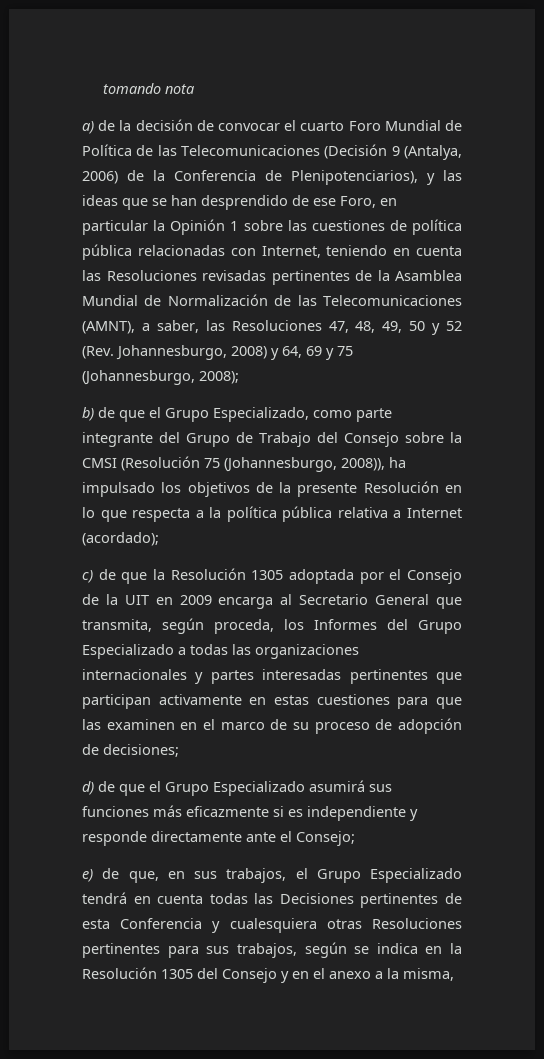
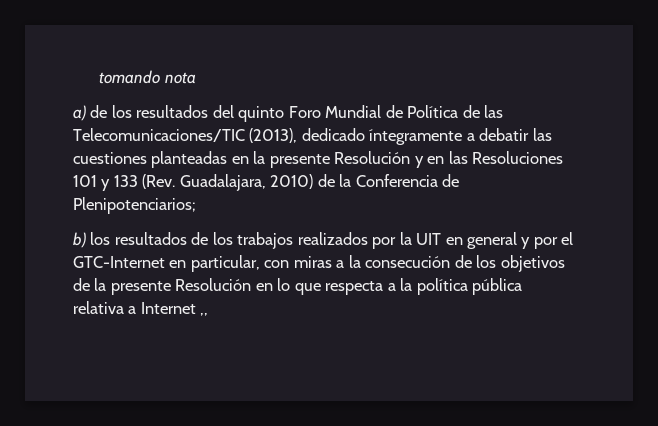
[119,119,345,131] la decisión de convocar el cuarto -> [111,105,285,122] los resultados del quinto
[181,144,462,160] [82,170,462,185] [82,195,397,210] [82,219,462,235] [82,244,462,260] [82,270,462,285] [82,294,462,306] [82,320,462,335] [82,345,353,360] [82,370,239,385] [82,407,392,422] [82,432,462,447] [82,456,406,472] [82,482,155,497] Telecomunicaciones (Decisión 9 (Antalya, 2006) de la Conferencia de Plenipotenciarios), y las ideas que se han desprendido de ese Foro, en particular la Opinión 1 sobre las cuestiones de política pública relacionadas con Internet, teniendo en cuenta las Resoluciones revisadas pertinentes de la Asamblea Mundial de Normalización de las Telecomunicaciones (AMNT), a saber, las Resoluciones 47, 48, 49, 50 y 52 (Rev. Johannesburgo, 2008) y 64, 69 y 75 (Johannesburgo, 2008); // b) de que el Grupo Especializado, como parte integrante del Grupo de Trabajo del Consejo sobre la CMSI (Resolución 75 (Johannesburgo, 2008)), ha impulsado -> [73,128,552,145] [73,151,564,168] [73,174,460,191] [73,197,196,214] [73,232,574,249] [73,255,472,272] Telecomunicaciones/TIC (2013), dedicado íntegramente a debatir las cuestiones planteadas en la presente Resolución y en las Resoluciones 101 y 133 (Rev. Guadalajara, 2010) de la Conferencia de Plenipotenciarios; // b) los resultados de los trabajos realizados por la UIT en general y por el GTC-Internet en particular, con miras a la consecución de
[82,532,159,546] [82,568,463,584] [82,594,462,609] [82,618,462,634] [82,644,359,659] [82,669,462,684] [82,694,462,709] [82,718,462,734] [82,744,179,757] [82,780,392,796] [82,805,418,821] [82,831,355,846] [82,868,462,883] [82,892,462,908] [82,918,462,933] [82,942,462,958] [82,967,454,983] (acordado); // c) de que la Resolución 1305 adoptada por el Consejo de la UIT en 2009 encarga al Secretario General que transmita, según proceda, los Informes del Grupo Especializado a todas las organizaciones internacionales y partes interesadas pertinentes que participan activamente en estas cuestiones para que las examinen en el marco de su proceso de adopción de decisiones; // d) de que el Grupo Especializado asumirá sus funciones más eficazmente si es independiente y responde directamente ante el Consejo; // e) de que, en sus trabajos, el Grupo Especializado tendrá en cuenta todas las Decisiones pertinentes de esta Conferencia y cualesquiera otras Resoluciones pertinentes para sus trabajos, según se indica en la Resolución 1305 del Consejo y en el anexo a la misma, -> [200,313,209,316] ,,

